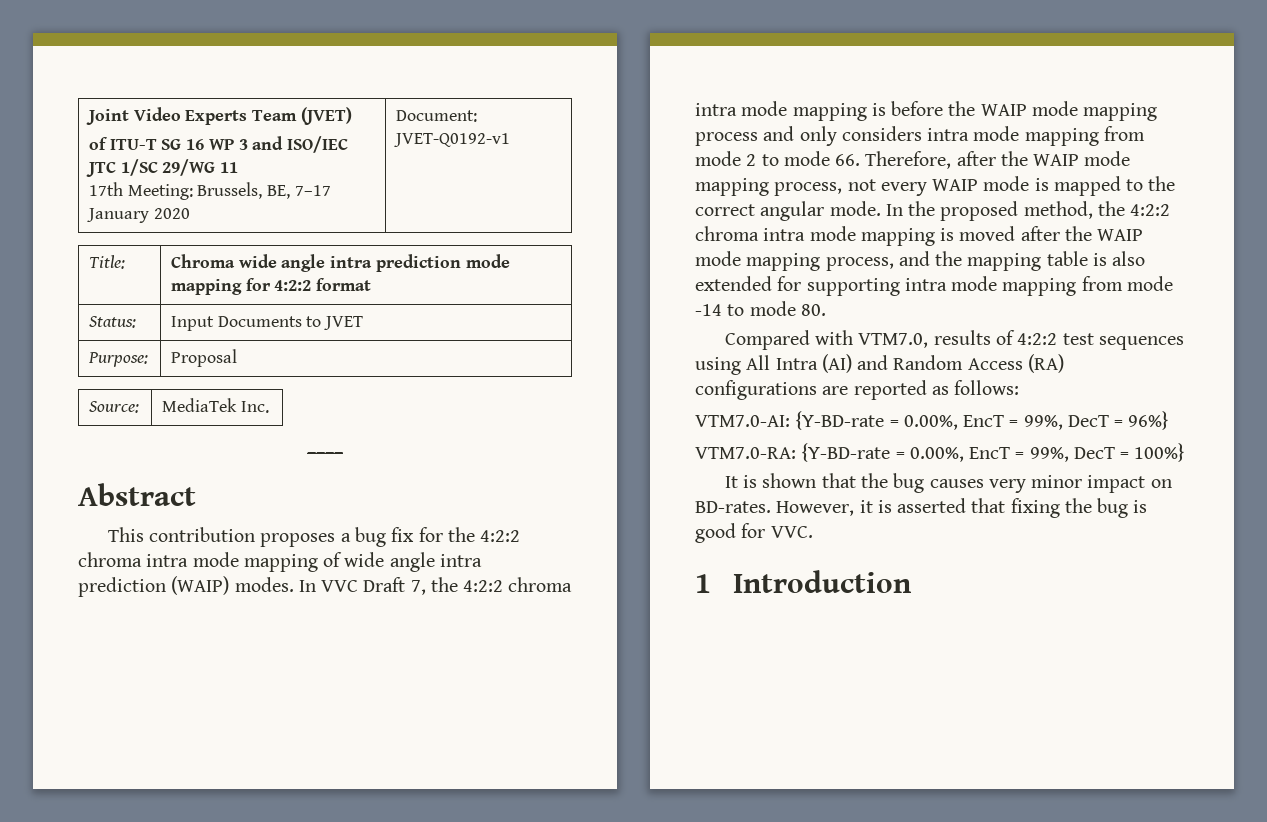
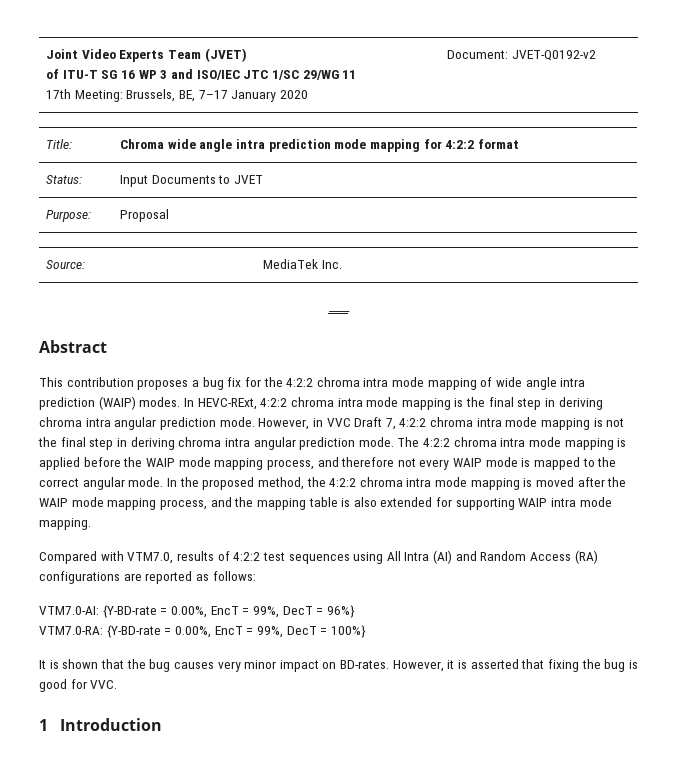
[394,133,511,147] JVET-Q0192-v1 -> [511,50,596,61] JVET-Q0192-v2
[321,577,573,595] [695,101,886,121] VVC Draft 7, the 4:2:2 chroma intra mode mapping is -> [197,397,603,410] [39,417,625,430] [38,437,627,450] [39,457,80,470] HEVC-RExt, 4:2:2 chroma intra mode mapping is the final step in deriving chroma intra angular prediction mode. However, in VVC Draft 7, 4:2:2 chroma intra mode mapping is not the final step in deriving chroma intra angular prediction mode. The 4:2:2 chroma intra mode mapping is applied
[695,126,1145,146] [695,151,1131,169] [695,178,843,196] process and only considers intra mode mapping from mode 2 to mode 66. Therefore, after the WAIP mode mapping process, -> [266,457,395,470] process, and therefore
[904,276,1173,296] [695,301,826,316] intra mode mapping from mode -14 to mode 80. -> [518,497,612,507] [39,518,91,530] WAIP intra mode mapping.

